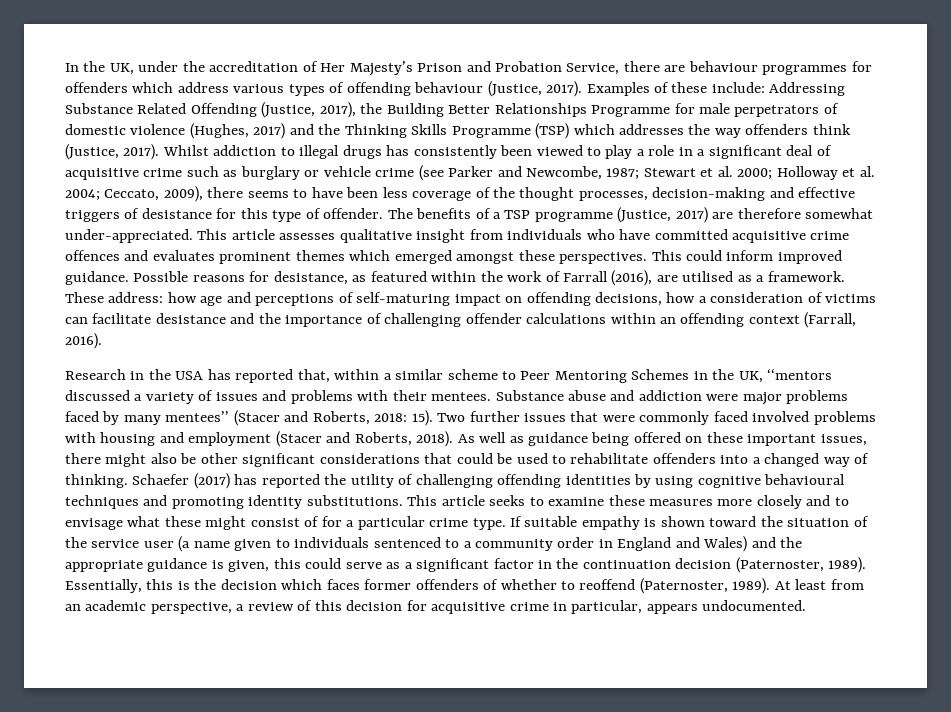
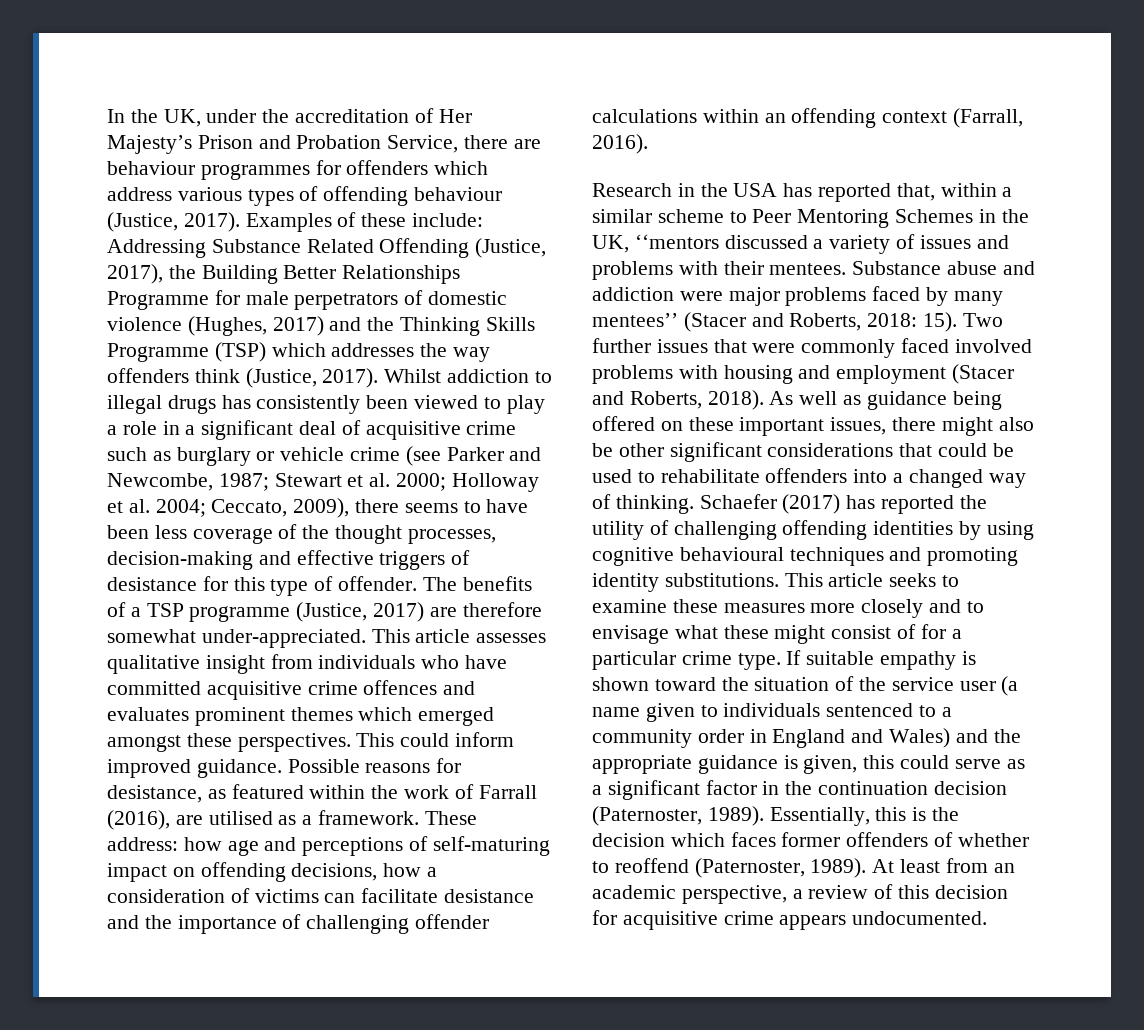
[553,600,643,614] in particular, -> (774, 918) none

